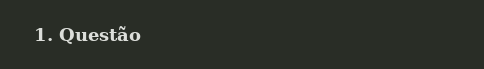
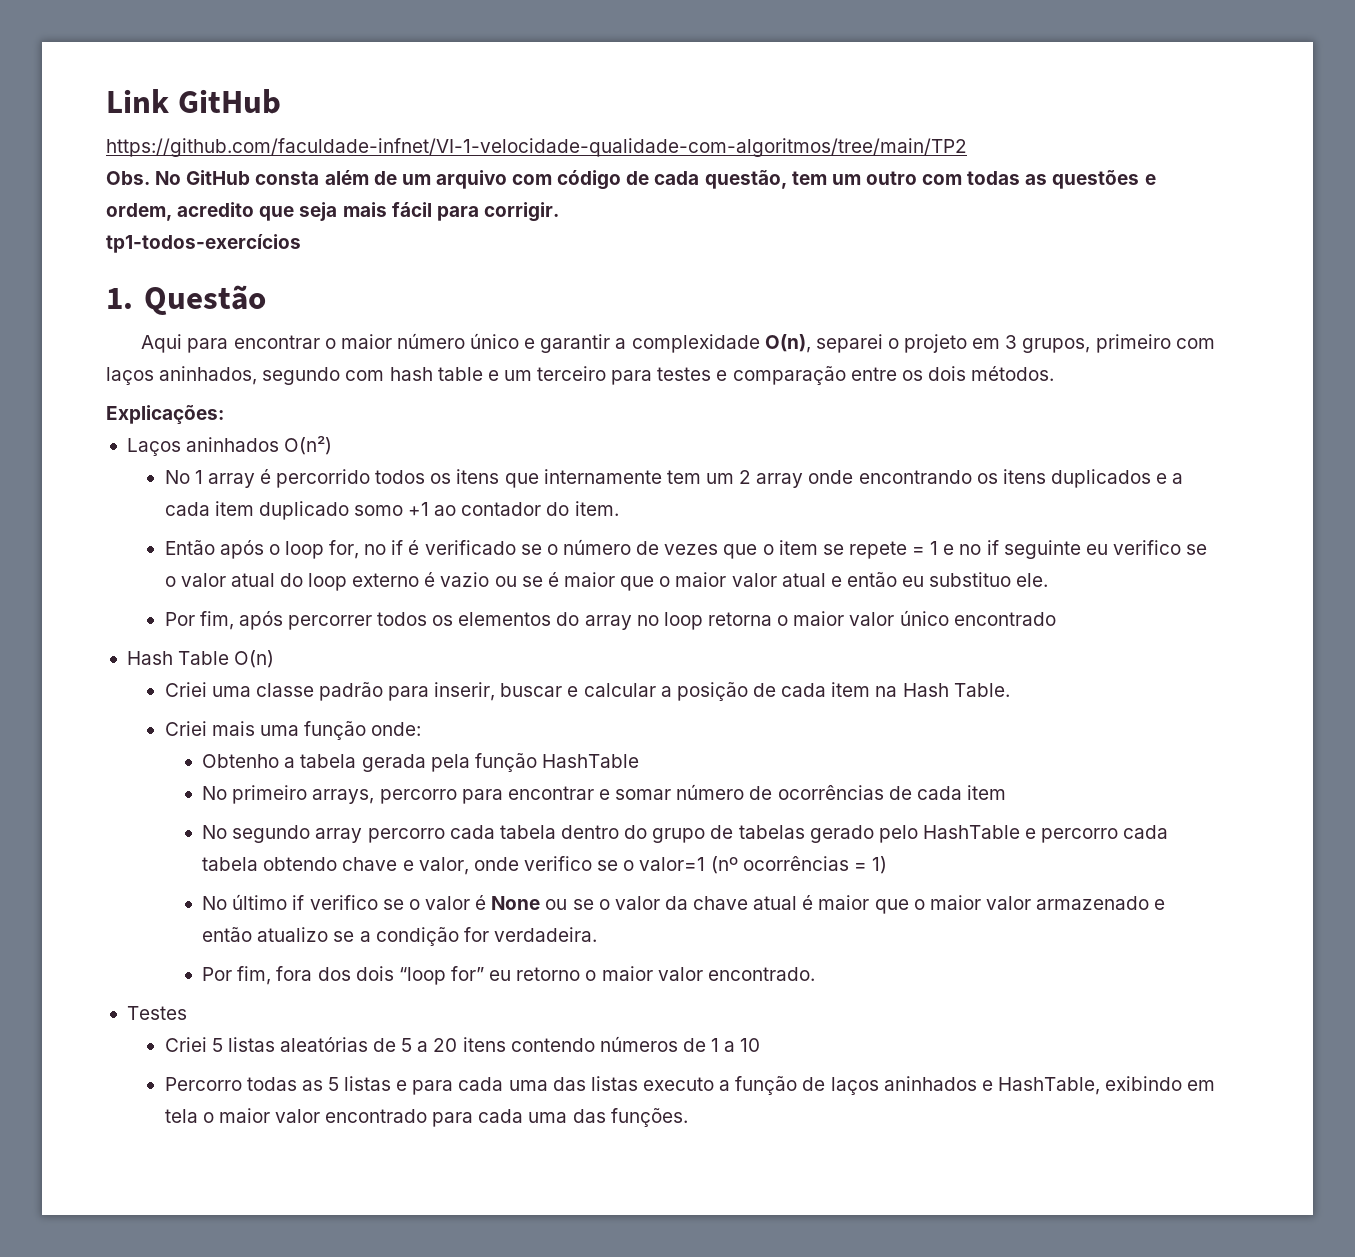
[34,26,142,44] 1. Questão -> [106,89,281,114] [106,138,967,157] [106,170,1156,190] [106,202,559,222] [106,234,301,253] [106,285,266,315] [141,333,1215,353] [106,366,1055,385] [106,405,224,424] [126,436,333,456] [164,469,1184,488] [164,501,619,520] [164,539,1208,559] [164,572,1049,591] [164,610,1056,630] [126,650,275,668] [164,682,1010,701] [164,721,422,740] [202,753,639,772] [202,784,1006,804] [202,825,1169,843] [202,856,887,875] [202,894,1166,914] [202,927,597,946] [202,966,815,985] [126,1006,187,1020] [164,1036,761,1052] [164,1076,1216,1095] [164,1108,688,1127] Link GitHub // https://github.com/faculdade-infnet/VI-1-velocidade-qualidade-com-algoritmos/tree/main/TP2 // Obs. No GitHub consta além de um arquivo com código de cada questão, tem um outro com todas as questões e ordem, acredito que seja mais fácil para corrigir. // tp1-todos-exercícios // 1. Questão // Aqui para encontrar o maior número único e garantir a complexidade O(n), separei o projeto em 3 grupos, primeiro com laços aninhados, segundo com hash table e um terceiro para testes e comparação entre os dois métodos. // Explicações: // Laços aninhados O(n²) // No 1 array é percorrido todos os itens que internamente tem um 2 array onde encontrando os itens duplicados e a cada item duplicado somo +1 ao contador do item. // Então após o loop for, no if é verificado se o número de vezes que o item se repete = 1 e no if seguinte eu verifico se o valor atual do loop externo é vazio ou se é maior que o maior valor atual e então eu substituo ele. // Por fim, após percorrer todos os elementos do array no loop retorna o maior valor único encontrado // Hash Table O(n) // Criei uma classe padrão para inserir, buscar e calcular a posição de cada item na Hash Table. // Criei mais uma função onde: // Obtenho a tabela gerada pela função HashTable // No primeiro arrays, percorro para encontrar e somar número de ocorrências de cada item // No segundo array percorro cada tabela dentro do grupo de tabelas gerado pelo HashTable e percorro cada tabela obtendo chave e valor, onde verifico se o valor=1 (nº ocorrências = 1) // No último if verifico se o valor é None ou se o valor da chave atual é maior que o maior valor armazenado e então atualizo se a condição for verdadeira. // Por fim, fora dos dois “loop for” eu retorno o maior valor encontrado. // Testes // Criei 5 listas aleatórias de 5 a 20 itens contendo números de 1 a 10 // Percorro todas as 5 listas e para cada uma das listas executo a função de laços aninhados e HashTable, exibindo em tela o maior valor encontrado para cada uma das funções.

